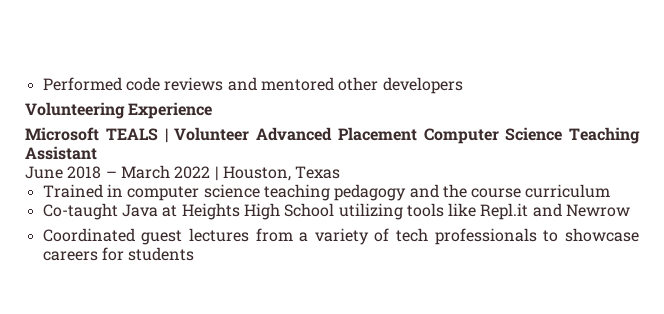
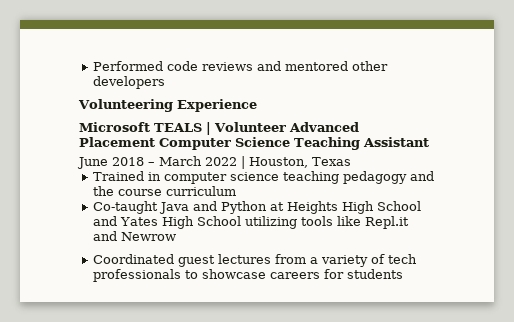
(158, 210) none -> [192,201,267,214] and Python
(335, 210) none -> [92,216,241,229] and Yates High School

